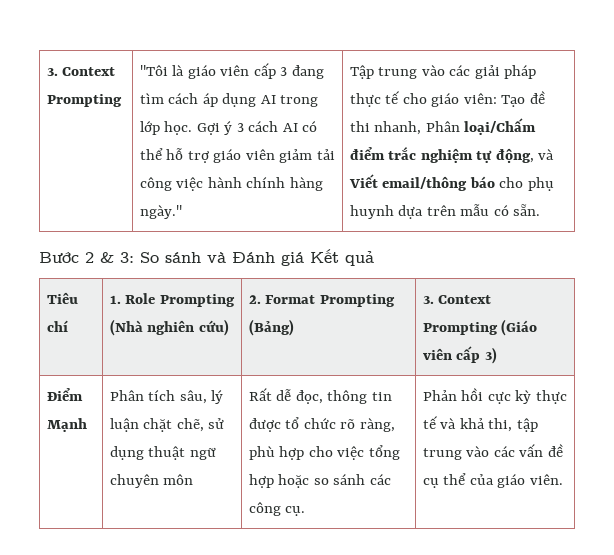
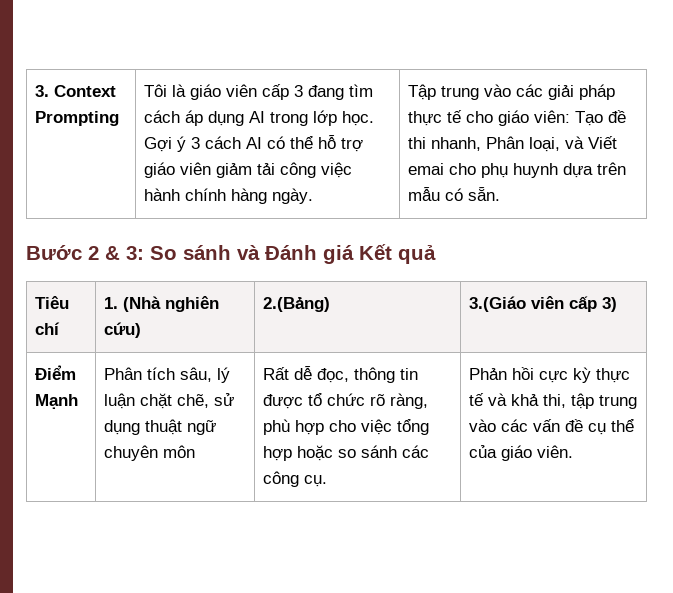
[139,65,168,76] "Tôi -> [143,84,167,97] Tôi
[139,205,182,219] ngày." -> [271,188,313,204] ngày.
[464,118,537,135] [349,147,555,163] [348,174,495,191] loại/Chấm điểm trắc nghiệm tự động, và Viết email/thông báo -> [528,136,617,152] [407,163,444,175] loại, và Viết emai
[125,293,235,307] Role Prompting -> (118, 303) none
[248,294,395,307] [248,319,294,336] [422,295,492,304] [422,319,538,336] 2. Format Prompting (Bảng) | 3. Context Prompting (Giáo -> [262,297,330,312] [468,296,526,312] 2.(Bảng) | 3.(Giáo

